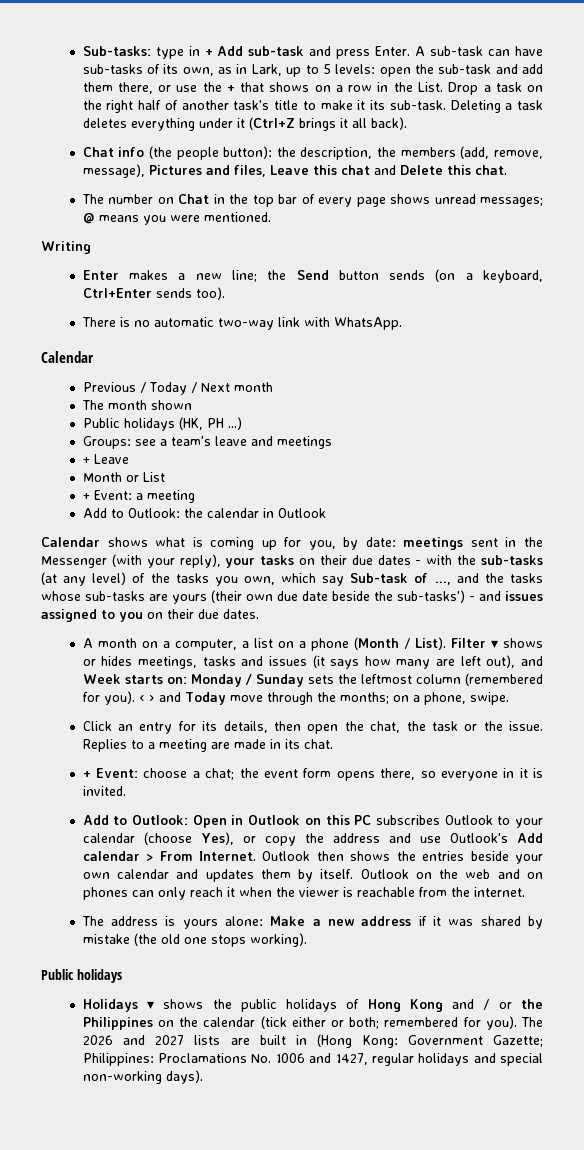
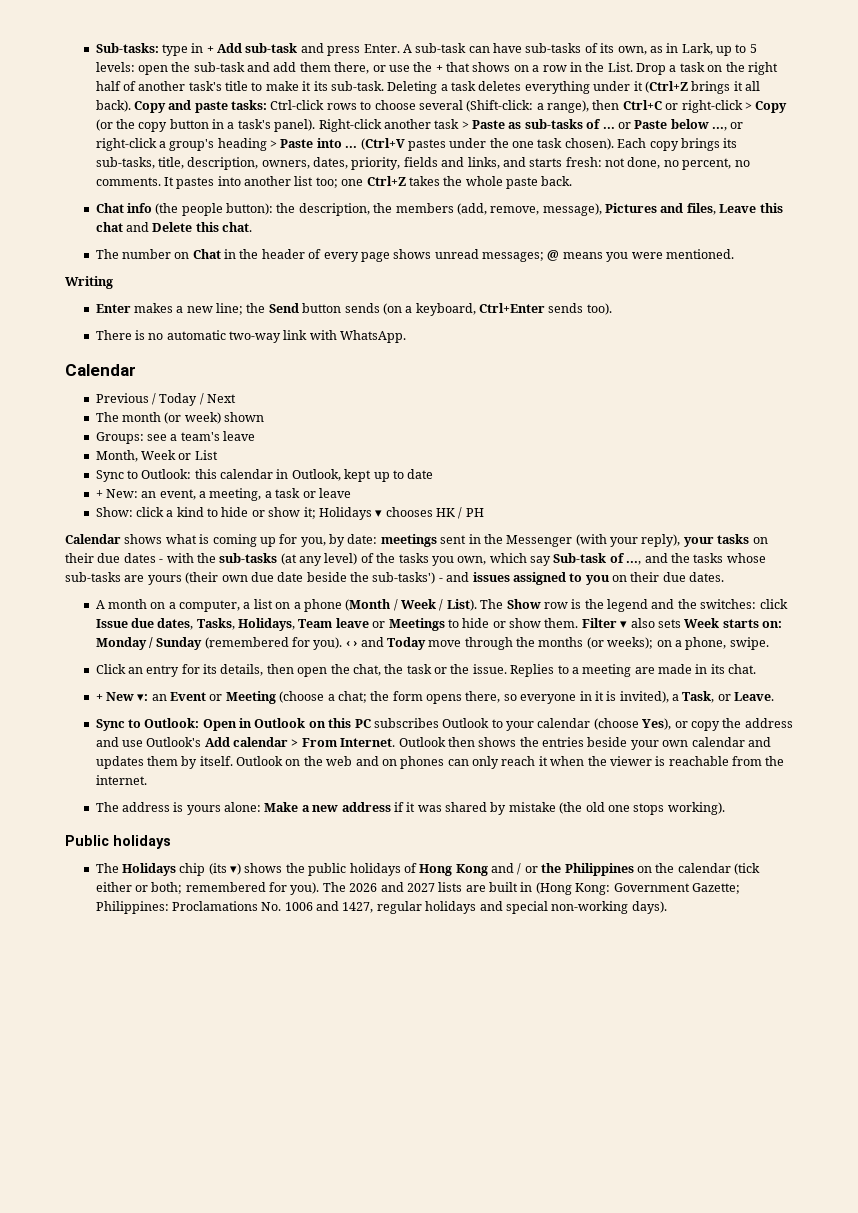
(407, 123) none -> [133,100,788,113] [95,119,744,132] [95,138,738,151] [95,157,750,170] [95,176,573,189] Copy and paste tasks: Ctrl-click rows to choose several (Shift-click: a range), then Ctrl+C or right-click > Copy (or the copy button in a task's panel). Right-click another task > Paste as sub-tasks of ... or Paste below ..., or right-click a group's heading > Paste into ... (Ctrl+V pastes under the one task chosen). Each copy brings its sub-tasks, title, description, owners, dates, priority, fields and links, and starts fresh: not done, no percent, no comments. It pastes into another list too; one Ctrl+Z takes the whole paste back.
[252,194,298,207] top bar -> [261,249,305,259] header
[233,382,273,392] month -> (237, 398) none
(147, 405) none -> [164,412,221,424] (or week)
[82,417,242,431] // Public holidays (HK, PH ...) -> (265, 417) none
[250,436,332,449] [82,454,129,464] [82,472,165,482] [82,490,195,503] [82,508,203,518] and meetings // + Leave // Month or List // + Event: a meeting // Add to Outlook: the -> [95,450,218,462] [95,469,217,482] // Month, Week or List // Sync to Outlook: this
[277,508,326,518] Outlook -> [291,469,434,482] [95,488,351,501] [95,507,484,520] Outlook, kept up to date // + New: an event, a meeting, a task or leave // Show: click a kind to hide or show it; Holidays ▾ chooses HK / PH
[414,637,544,650] [82,655,544,669] List). Filter ▾ shows or hides meetings, tasks and issues (it says how many are left out), and -> [401,599,788,612] [95,618,681,631] Week / List). The Show row is the legend and the switches: click Issue due dates, Tasks, Holidays, Team leave or Meetings to hide or show them. Filter ▾ also sets
[307,674,461,684] sets the leftmost column -> (203, 643) none
[339,692,389,704] months; -> [538,637,654,649] months (or weeks);
[96,768,188,778] Event: choose -> [105,691,325,704] New ▾: an Event or Meeting (choose
[263,769,298,778] event -> (390, 696) none
[82,786,126,796] [82,815,109,825] invited. // Add -> [619,691,775,703] [95,719,125,731] invited), a Task, or Leave. // Sync
[82,999,154,1012] Holidays ▾ -> [95,863,242,876] The Holidays chip (its ▾)

